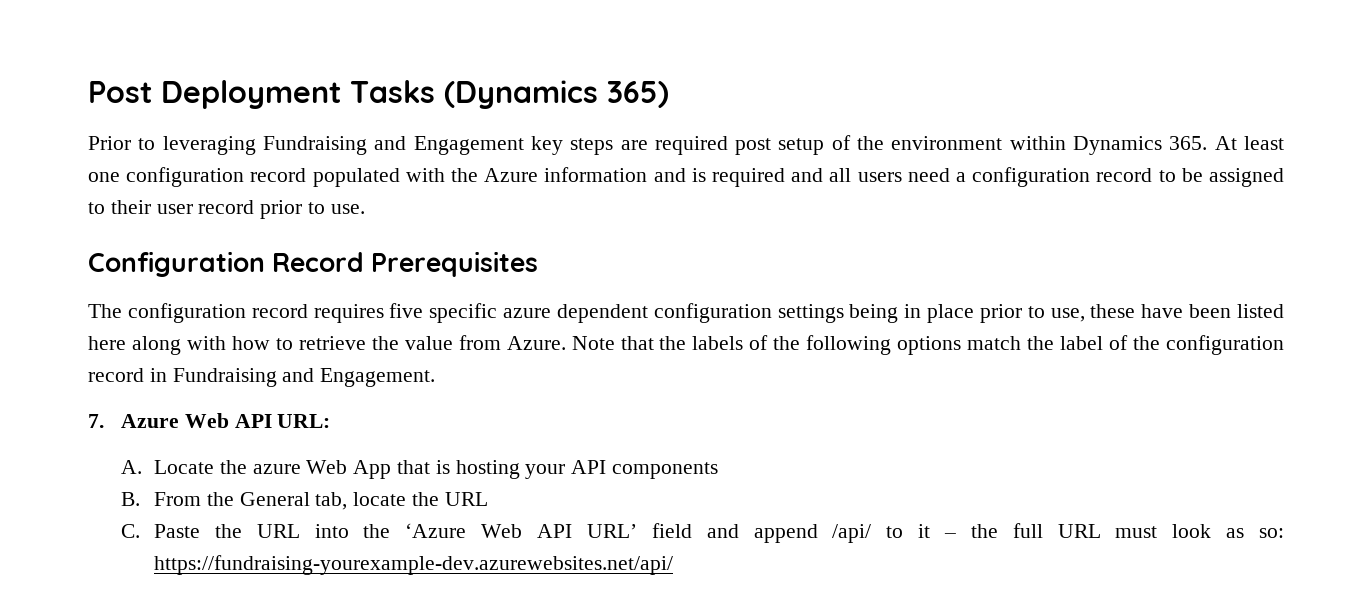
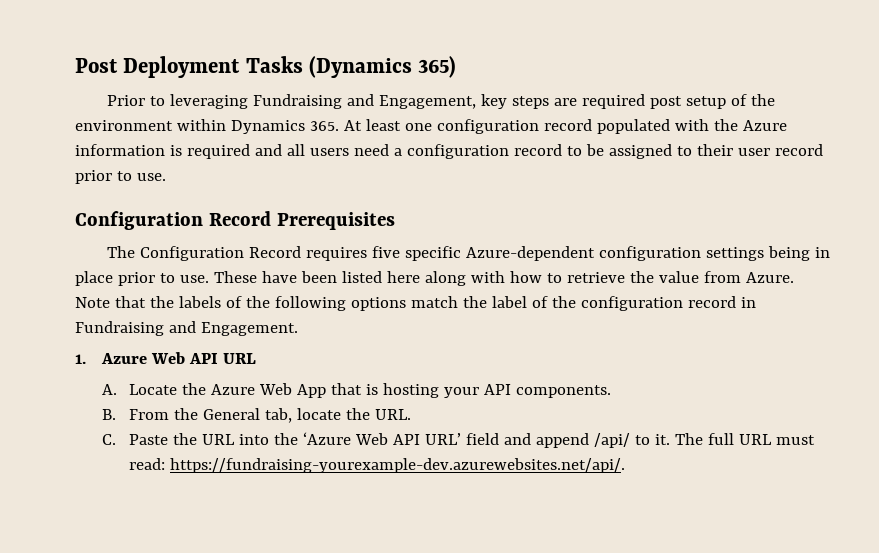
[413,136,524,155] Engagement -> [378,95,476,109] Engagement,
[653,168,686,182] and -> (165, 150) none
[127,303,308,323] configuration record -> [139,246,301,261] Configuration Record
[503,304,648,323] azure dependent -> [465,246,595,261] Azure-dependent
[1050,304,1136,322] use, these -> [179,271,257,283] use. These
[88,414,104,428] 7. -> [75,354,86,364] 1.
[277,414,331,428] URL: -> [222,353,256,364] URL
[252,464,301,474] azure -> [210,384,255,395] Azure
[612,462,719,479] components -> [515,385,611,398] components.
[444,492,488,506] URL -> [374,409,411,420] URL.
[918,523,1284,538] [154,555,674,575] it – the full URL must look as so: https://fundraising-yourexample-dev.azurewebsites.net/api/ -> [654,433,815,445] [128,458,625,473] it. The full URL must read: https://fundraising-yourexample-dev.azurewebsites.net/api/.

